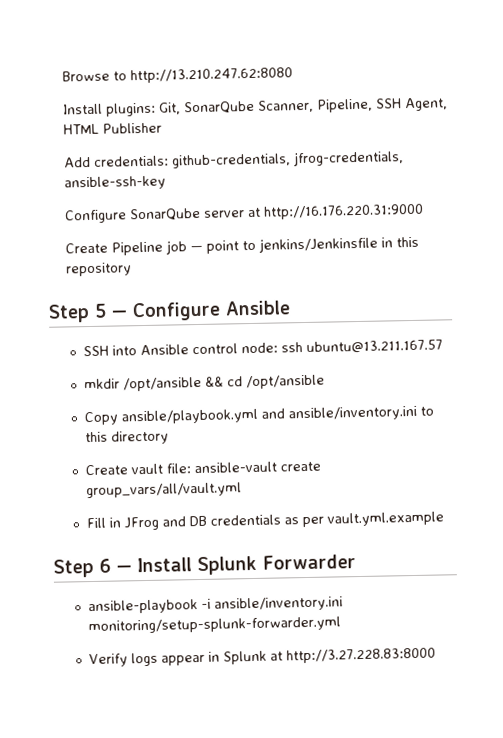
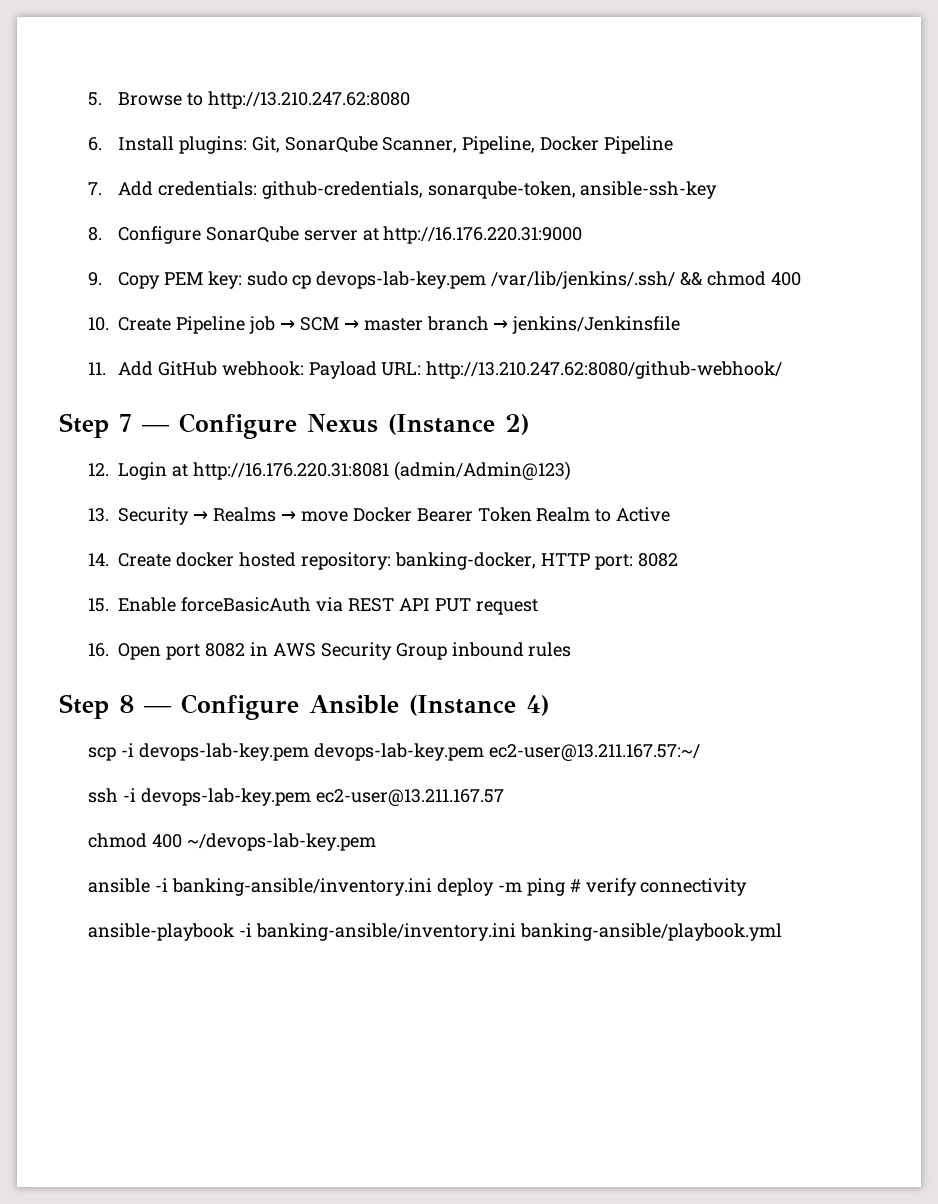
(62, 76) none -> [88,92,103,106] 5.
(294, 75) none -> [88,137,103,151] 6.
[375,97,449,112] [63,122,163,135] SSH Agent, HTML Publisher // -> [540,136,673,154] [88,182,103,195] Docker Pipeline // 7.
[293,150,405,167] jfrog-credentials, -> [427,181,576,199] sonarqube-token,
(167, 183) none -> [88,227,103,241] 8.
[65,236,420,256] [65,262,133,277] [48,300,290,323] [83,339,444,357] [84,374,326,392] [84,405,435,426] [85,430,170,445] [85,461,322,476] [86,482,243,499] [86,511,445,531] [53,554,356,578] [88,596,344,615] [88,616,342,635] [89,647,437,668] Create Pipeline job — point to jenkins/Jenkinsfile in this repository // Step 5 — Configure Ansible // SSH into Ansible control node: ssh ubuntu@13.211.167.57 // mkdir /opt/ansible && cd /opt/ansible // Copy ansible/playbook.yml and ansible/inventory.ini to this directory // Create vault file: ansible-vault create group_vars/all/vault.yml // Fill in JFrog and DB credentials as per vault.yml.example // Step 6 — Install Splunk Forwarder // ansible-playbook -i ansible/inventory.ini monitoring/setup-splunk-forwarder.yml // Verify logs appear in Splunk at http://3.27.228.83:8000 -> [88,271,801,289] [88,316,681,334] [88,361,783,379] [59,413,529,439] [88,461,572,481] [88,507,671,525] [88,552,678,570] [88,597,538,615] [88,642,572,660] [59,694,549,720] [88,743,700,761] [88,788,505,806] [88,833,377,851] [88,878,748,896] [88,923,783,941] 9. Copy PEM key: sudo cp devops-lab-key.pem /var/lib/jenkins/.ssh/ && chmod 400 // 10. Create Pipeline job → SCM → master branch → jenkins/Jenkinsfile // 11. Add GitHub webhook: Payload URL: http://13.210.247.62:8080/github-webhook/ // Step 7 — Configure Nexus (Instance 2) // 12. Login at http://16.176.220.31:8081 (admin/Admin@123) // 13. Security → Realms → move Docker Bearer Token Realm to Active // 14. Create docker hosted repository: banking-docker, HTTP port: 8082 // 15. Enable forceBasicAuth via REST API PUT request // 16. Open port 8082 in AWS Security Group inbound rules // Step 8 — Configure Ansible (Instance 4) // scp -i devops-lab-key.pem devops-lab-key.pem ec2-user@13.211.167.57:~/ // ssh -i devops-lab-key.pem ec2-user@13.211.167.57 // chmod 400 ~/devops-lab-key.pem // ansible -i banking-ansible/inventory.ini deploy -m ping # verify connectivity // ansible-playbook -i banking-ansible/inventory.ini banking-ansible/playbook.yml

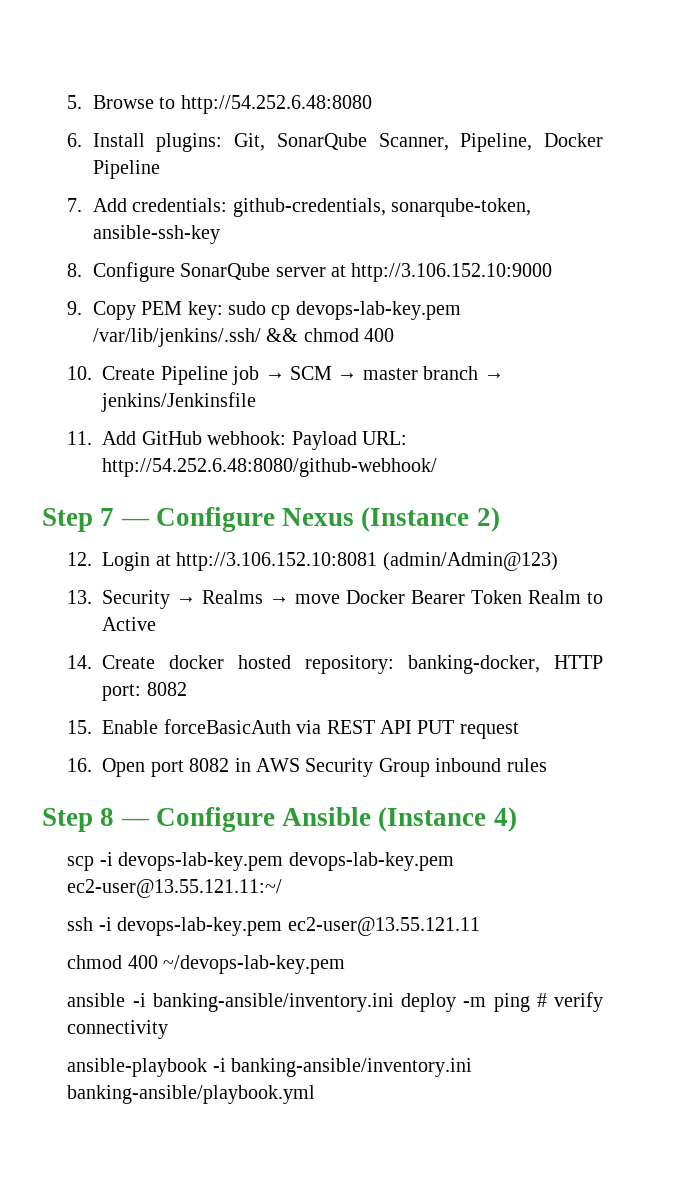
[207,91,410,109] http://13.210.247.62:8080 -> [180,95,372,114] http://54.252.6.48:8080
[383,226,583,244] http://16.176.220.31:9000 -> [351,263,553,282] http://3.106.152.10:9000
[426,361,783,379] http://13.210.247.62:8080/github-webhook/ -> [102,458,438,477] http://54.252.6.48:8080/github-webhook/
[193,462,390,480] http://16.176.220.31:8081 -> [176,552,378,571] http://3.106.152.10:8081
[488,744,700,761] ec2-user@13.211.167.57:~/ -> [67,879,283,898] ec2-user@13.55.121.11:~/
[316,789,505,806] ec2-user@13.211.167.57 -> [287,917,480,936] ec2-user@13.55.121.11

